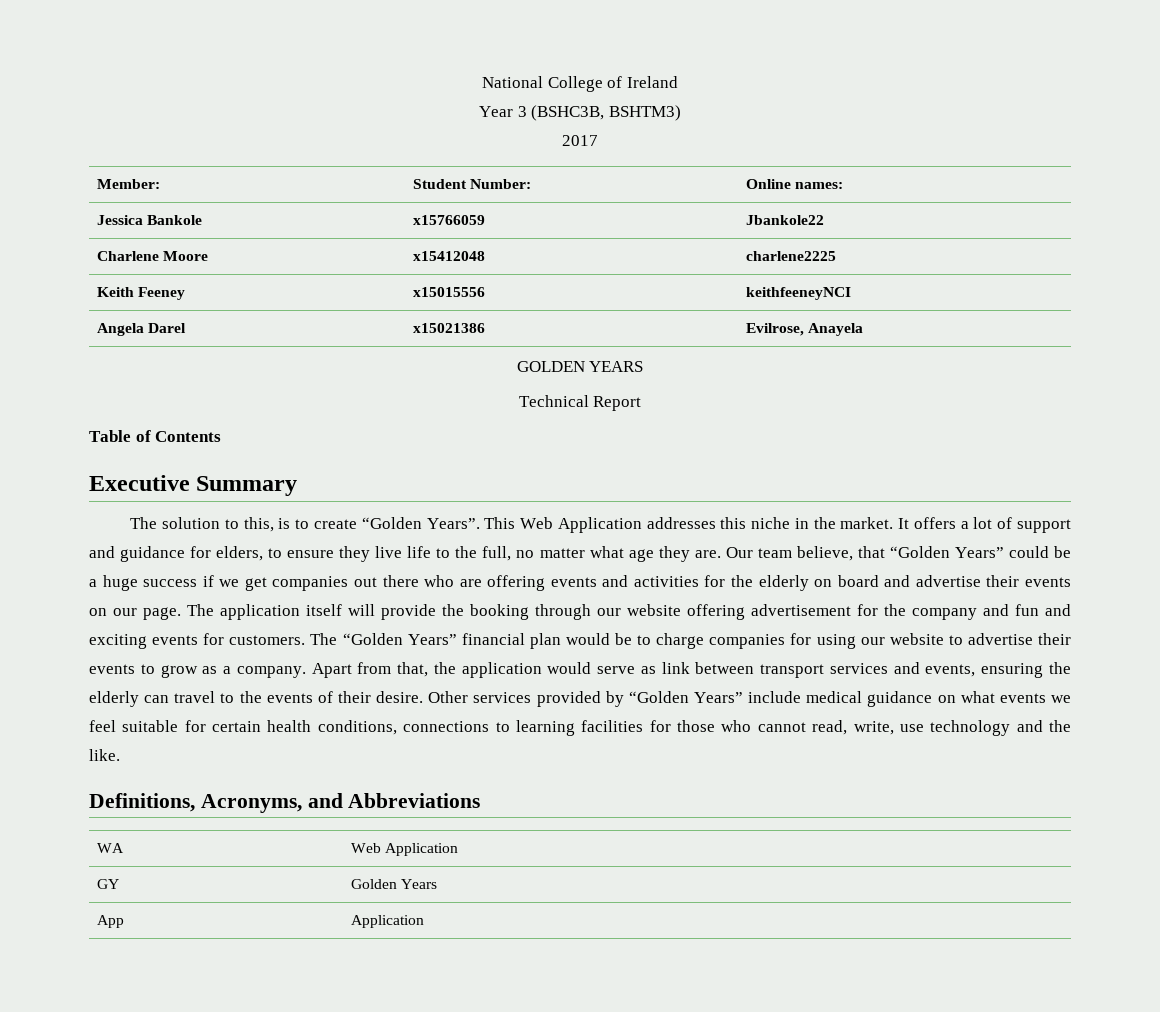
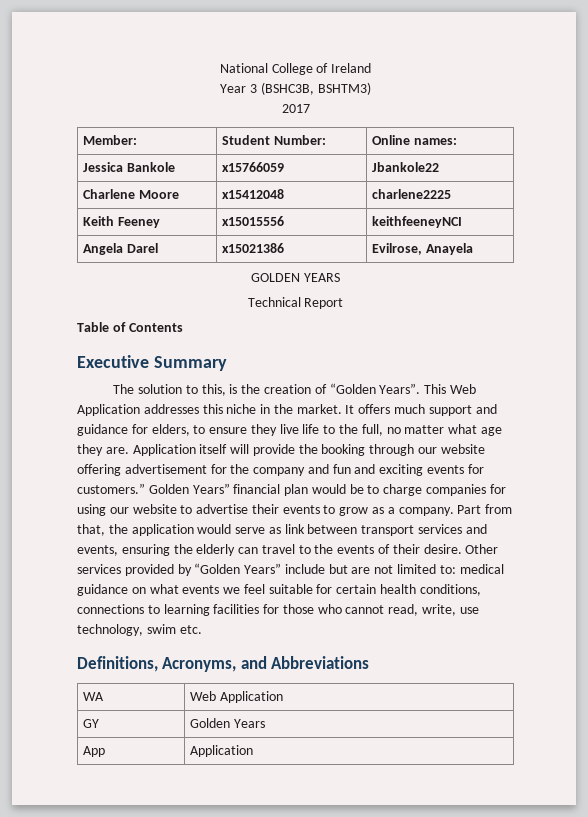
[295,519,358,529] to create -> [241,384,327,394] the creation of
[960,517,1013,529] a lot of -> [394,404,426,414] much
[725,546,1071,561] [89,575,1072,591] [89,604,300,620] Our team believe, that “Golden Years” could be a huge success if we get companies out there who are offering events and activities for the elderly on board and advertise their events on our page. The application -> [132,444,196,456] Application
[229,633,403,645] customers. The “Golden -> [77,483,189,494] customers.” Golden
[311,663,352,678] Apart -> [457,505,482,514] Part
(802, 697) none -> [328,564,456,574] but are not limited to:
[930,720,1071,736] [89,749,120,761] technology and the like. -> [77,624,202,636] technology, swim etc.

